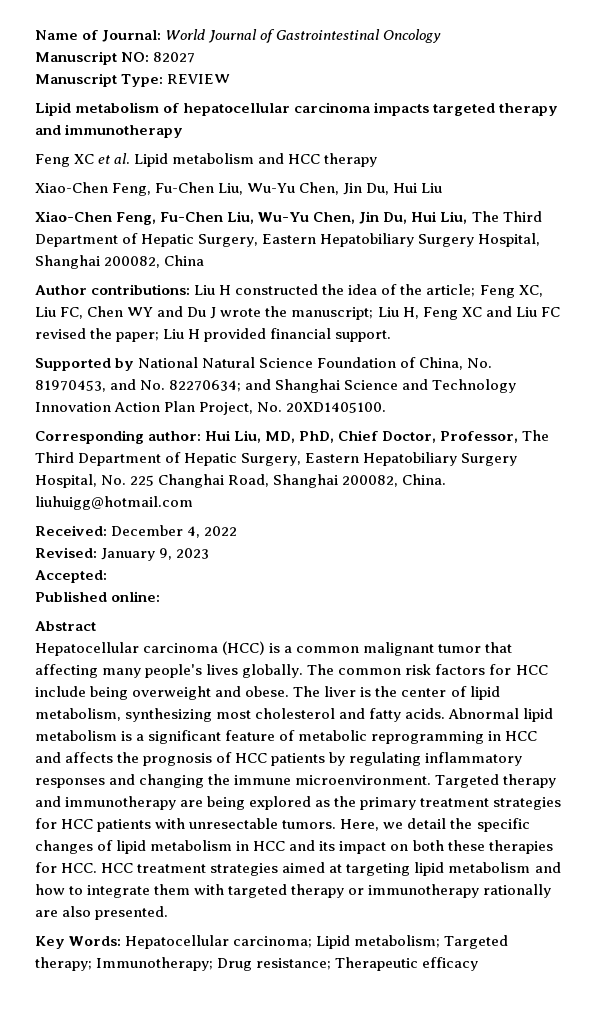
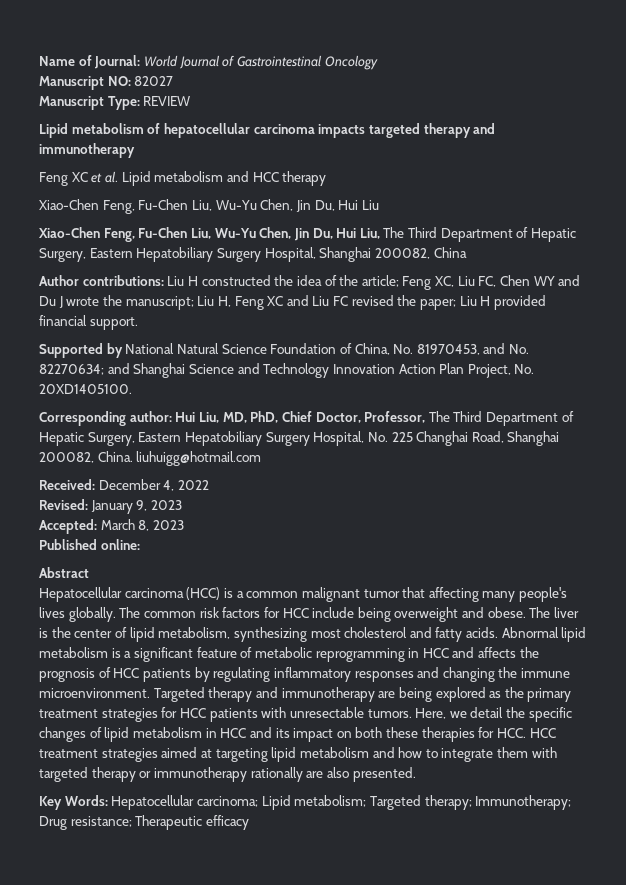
(107, 576) none -> [100,519,184,531] March 8, 2023

